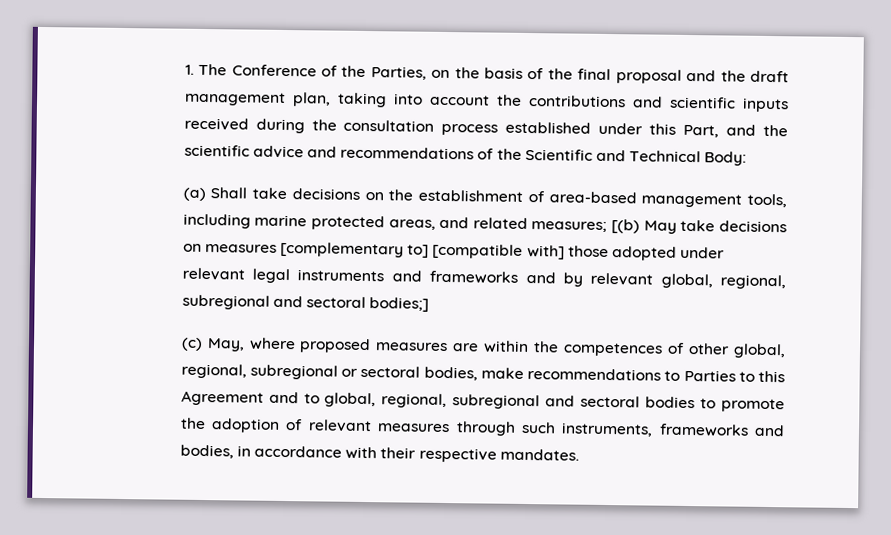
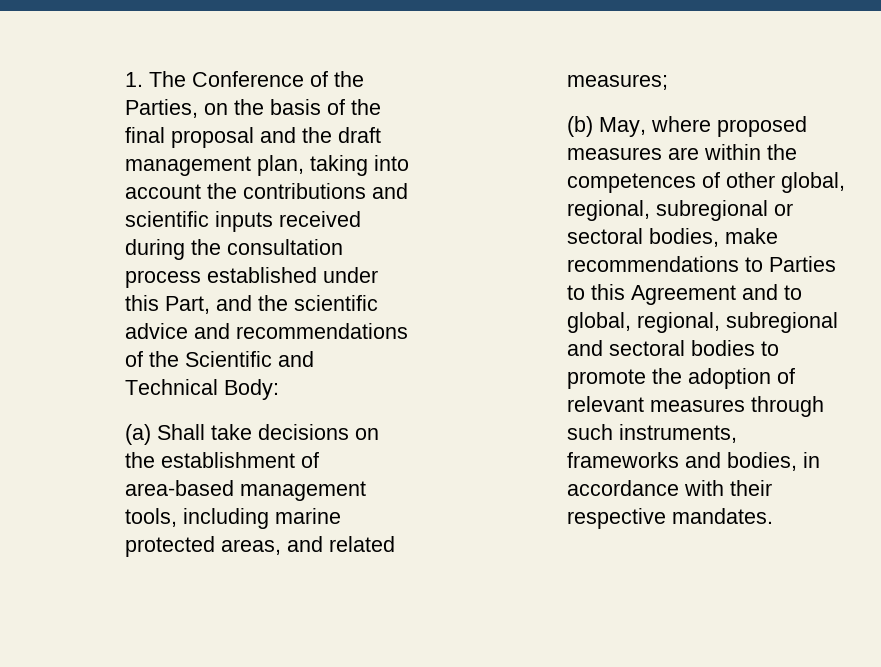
[611,219,787,234] [182,241,726,261] [181,267,787,290] [181,294,430,312] [180,337,203,351] [(b) May take decisions on measures [complementary to] [compatible with] those adopted under relevant legal instruments and frameworks and by relevant global, regional, subregional and sectoral bodies;] // (c) -> [567,116,594,137] // (b)

